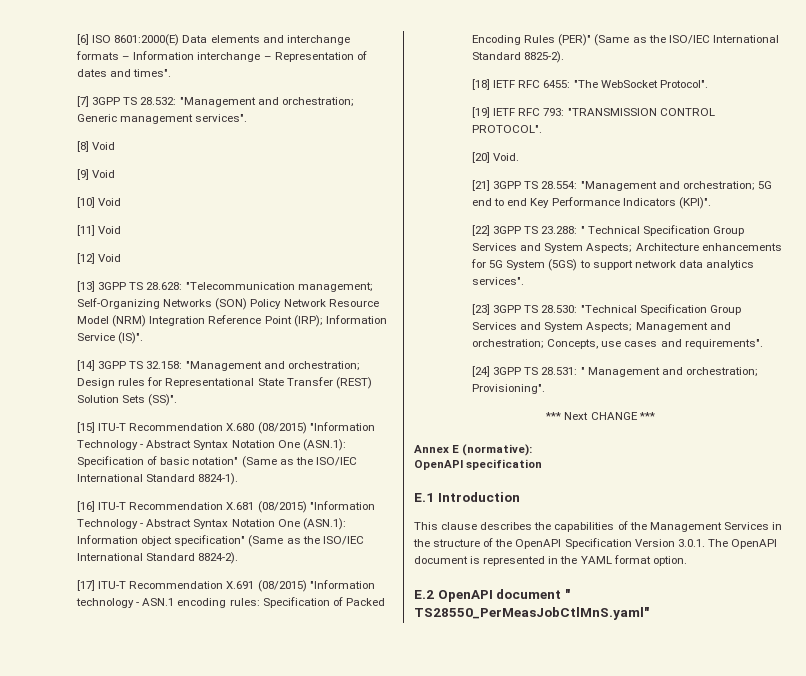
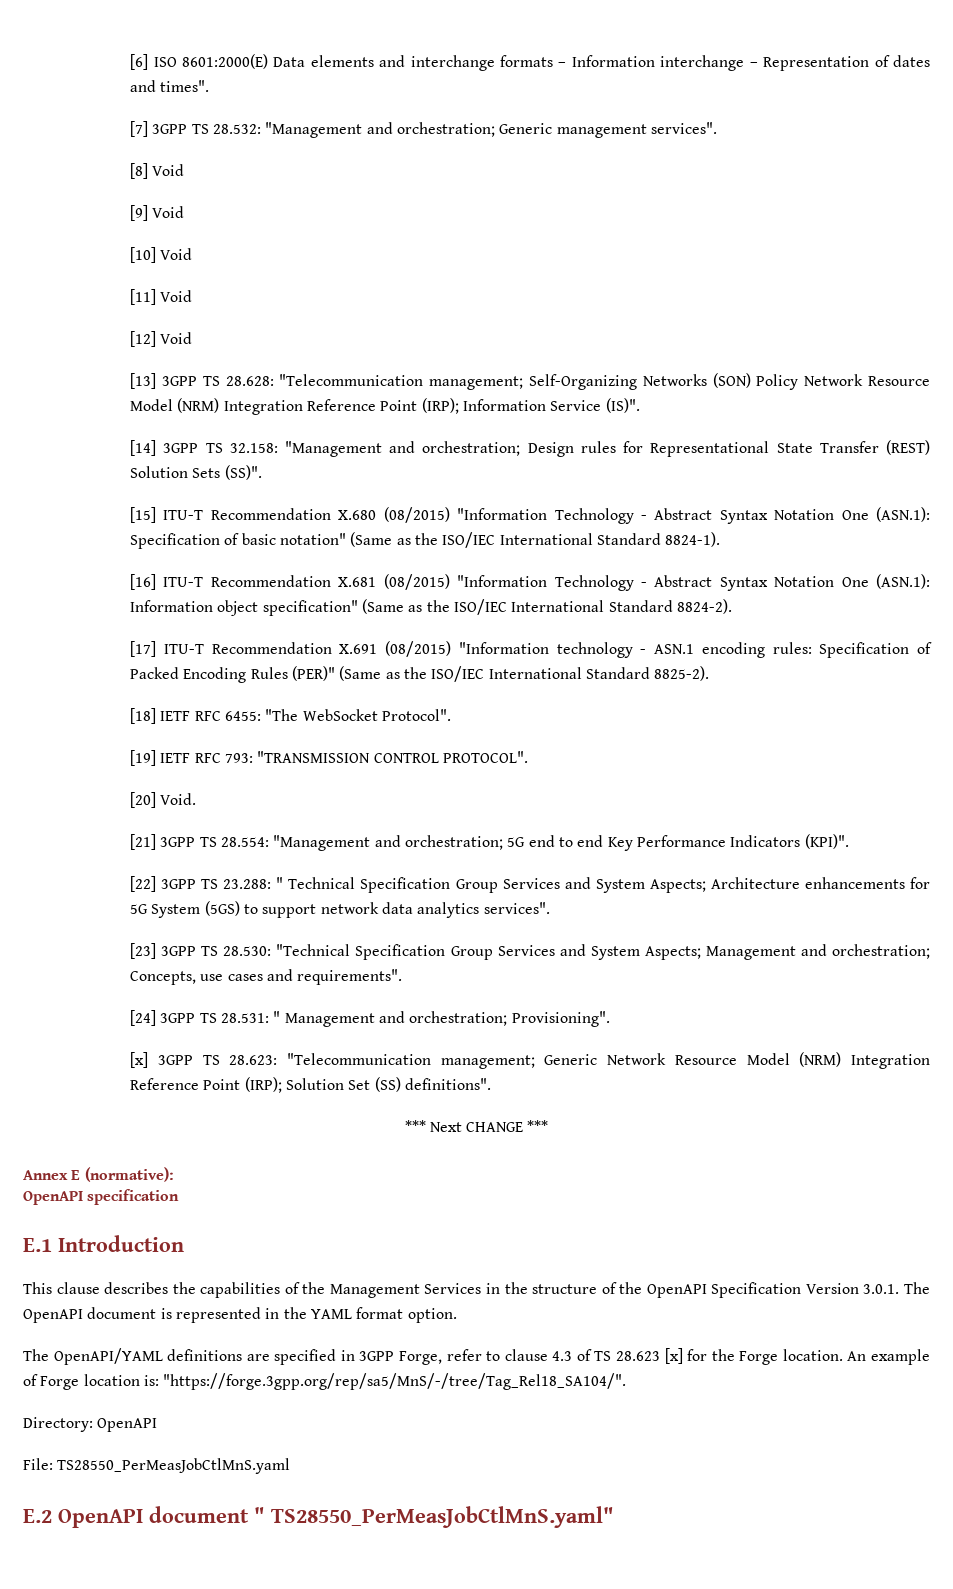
(546, 389) none -> [130,1052,930,1069] [130,1077,492,1093] // [x] 3GPP TS 28.623: "Telecommunication management; Generic Network Resource Model (NRM) Integration Reference Point (IRP); Solution Set (SS) definitions".
(687, 561) none -> [23,1348,930,1365] [23,1373,627,1390] [23,1417,158,1432] [23,1458,291,1474] // The OpenAPI/YAML definitions are specified in 3GPP Forge, refer to clause 4.3 of TS 28.623 [x] for the Forge location. An example of Forge location is: "https://forge.3gpp.org/rep/sa5/MnS/-/tree/Tag_Rel18_SA104/". // Directory: OpenAPI // File: TS28550_PerMeasJobCtlMnS.yaml

